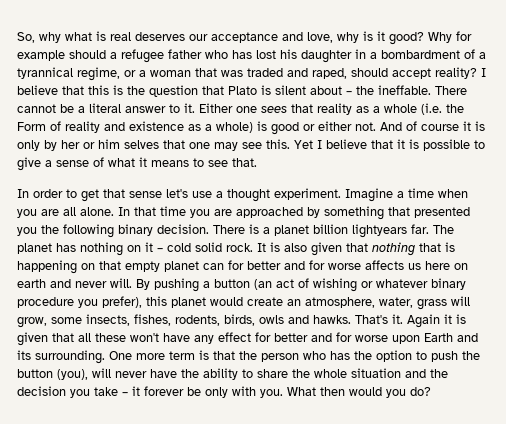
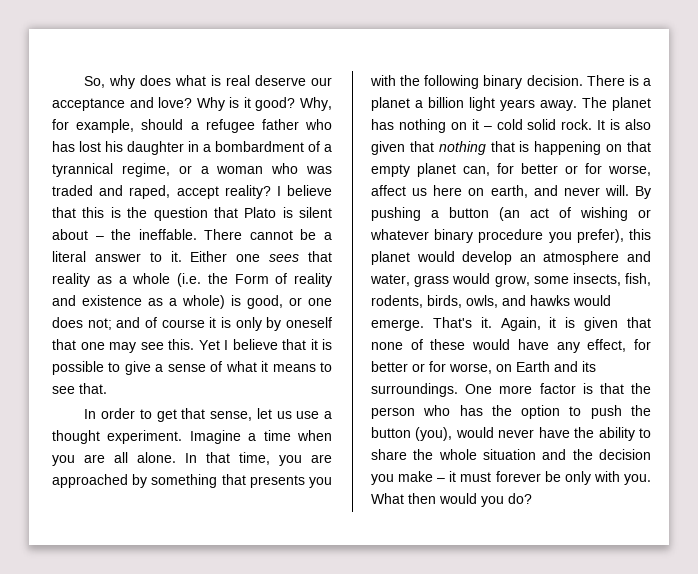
(61, 37) none -> [140,75,172,86] does
[135,32,185,41] deserves -> [255,75,307,86] deserve
[307,32,359,43] love, why -> [158,97,225,111] love? Why
[428,31,472,43] [17,50,65,61] Why for example -> [300,97,333,111] [52,119,135,133] Why, for example,
[195,68,217,77] that -> [271,163,299,174] who
[351,68,388,77] should -> (171, 192) none
[271,121,402,135] good or either not. And -> [247,295,332,309] [52,317,141,330] good, or one does not; and
[61,139,159,149] her or him selves -> [286,317,332,328] oneself
[129,189,188,198] sense let's -> [210,408,292,421] sense, let us
[160,206,186,216] time -> [239,452,270,465] time,
[414,207,470,218] [17,227,37,236] presented you -> [249,475,332,488] [370,75,396,86] presents you with
[313,224,429,238] billion lightyears far. -> [415,97,577,111] a billion light years away.
[203,260,404,270] can for better and for worse affects -> [463,163,651,176] [371,185,406,196] can, for better or for worse, affect
[17,279,46,288] earth -> [490,185,528,198] earth,
[247,297,375,308] create an atmosphere, -> [462,251,651,265] develop an atmosphere and
[451,296,470,306] will -> [452,273,491,284] would
[134,314,171,326] fishes, -> [625,273,651,286] fish,
[259,315,351,324] owls and hawks. -> [466,295,611,308] [371,319,424,331] owls, and hawks would emerge.
[407,314,440,328] Again -> [500,317,541,331] Again,
[78,333,159,342] all these won't -> [371,339,511,350] none of these would
[218,332,420,344] effect for better and for worse upon -> [587,339,651,352] [371,361,512,374] effect, for better or for worse, on
[35,350,105,364] surrounding. -> [371,383,458,397] surroundings.
[169,351,195,360] term -> [539,383,576,394] factor
[92,368,111,378] will -> [455,427,494,438] would
[94,387,118,396] take -> [398,471,434,482] make
(140, 391) none -> [460,472,492,482] must

